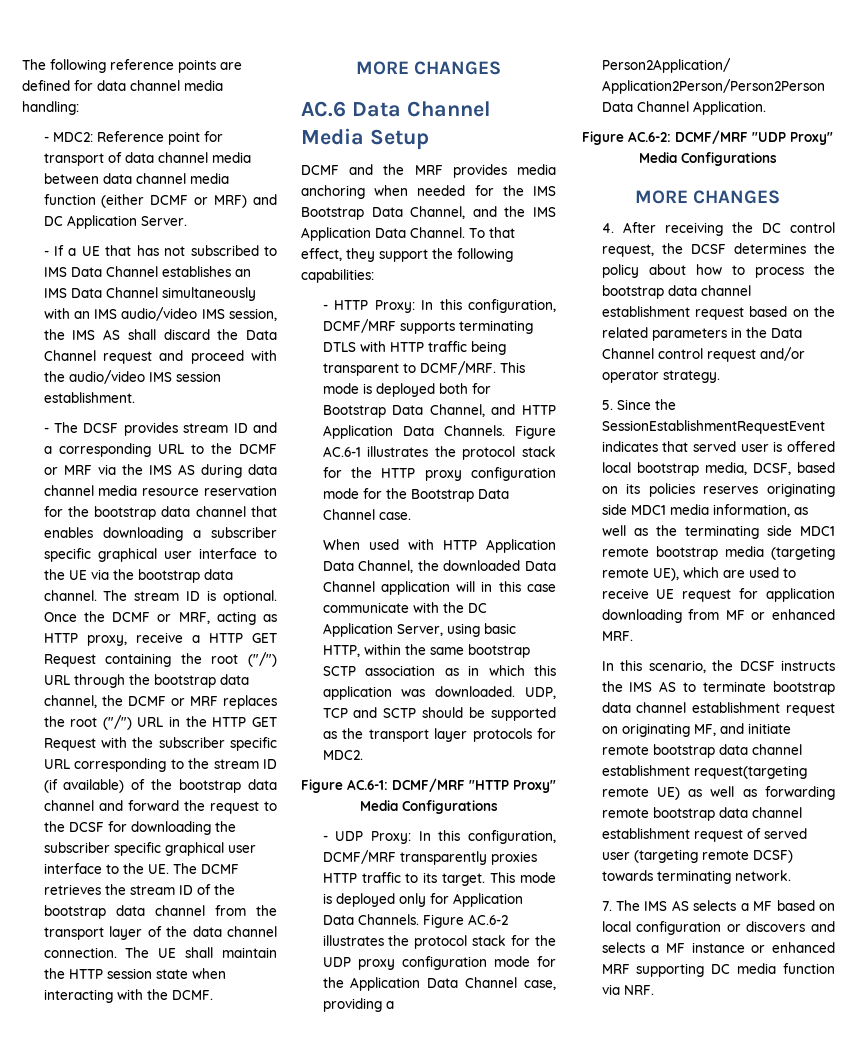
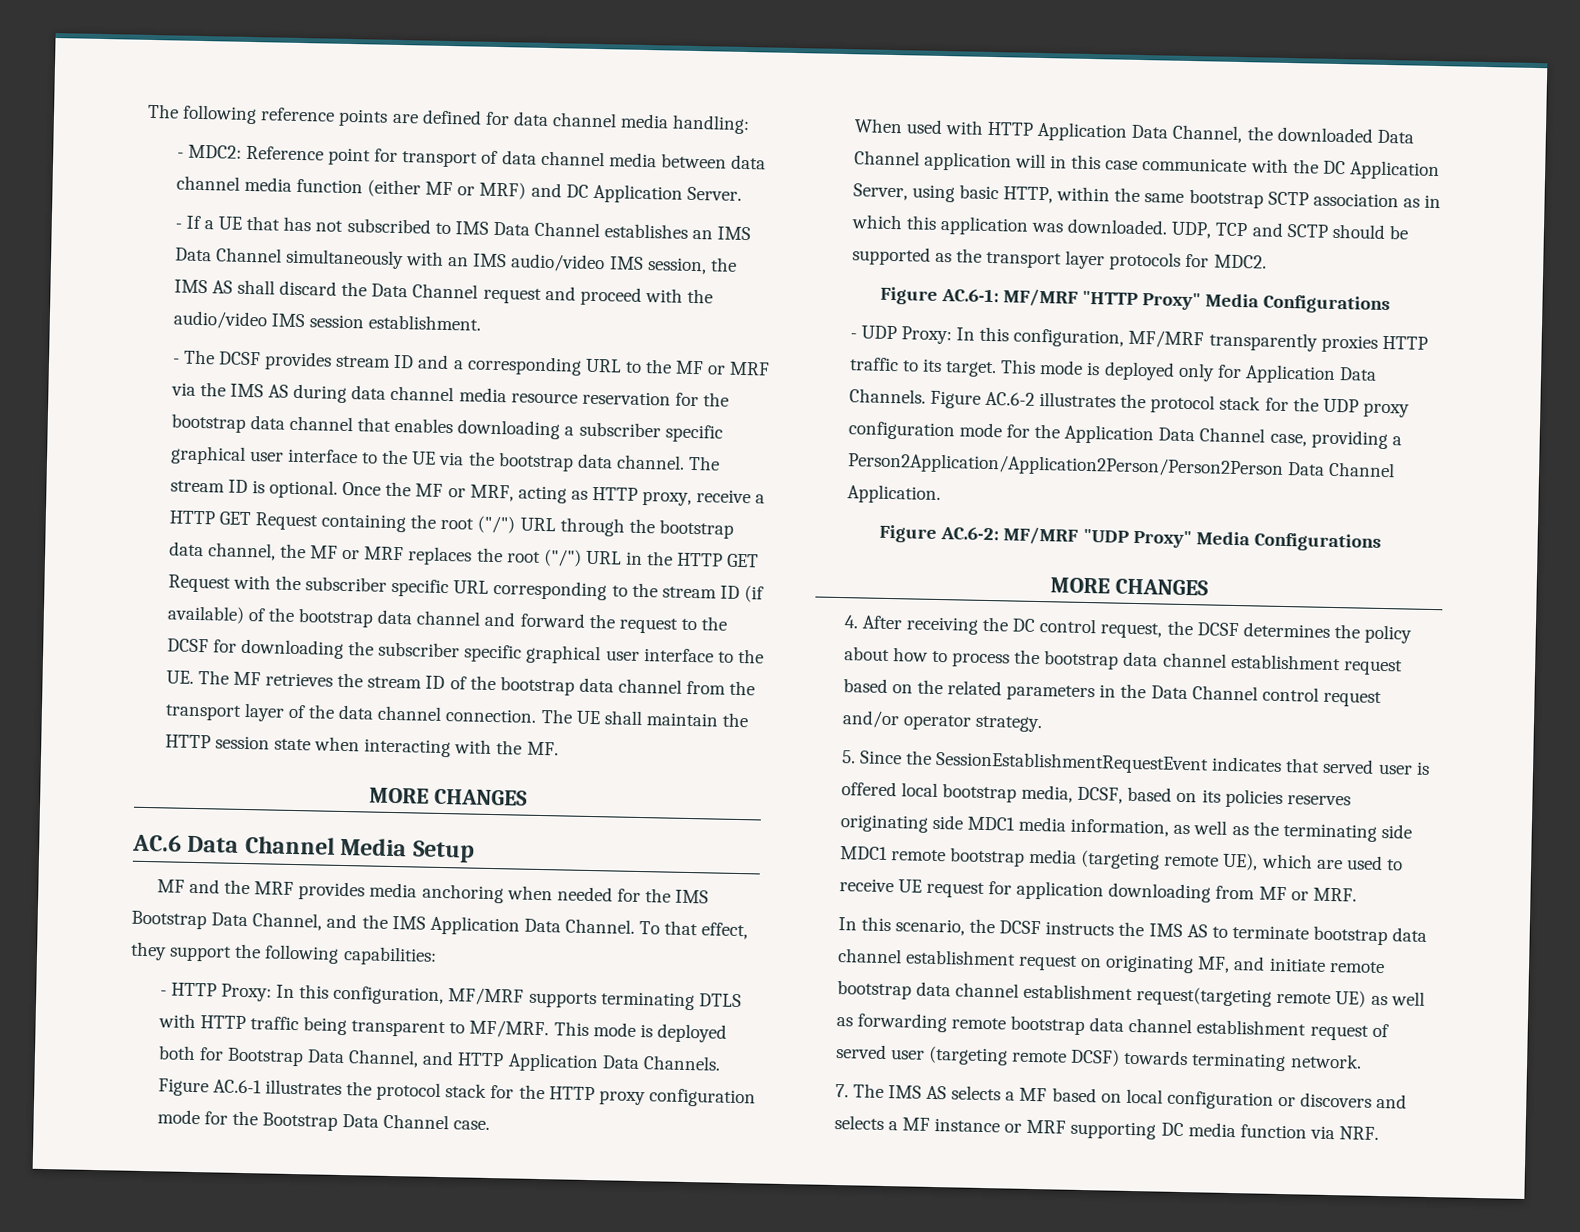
[150,195,189,205] DCMF -> [425,181,454,196] MF
[239,444,277,454] DCMF -> [675,360,705,375] MF
[112,612,151,622] DCMF -> [415,483,444,497] MF
[127,696,166,706] DCMF -> [309,545,338,559] MF
[200,864,239,874] DCMF -> [232,671,261,686] MF
[171,990,213,1000] DCMF. -> [526,741,559,756] MF.
[301,165,339,175] DCMF -> [156,879,185,893] MF
[322,319,396,333] DCMF/MRF -> [448,987,525,1006] MF/MRF
[419,361,496,375] DCMF/MRF. -> [469,1019,550,1039] MF/MRF.
[392,778,465,792] DCMF/MRF -> [1002,288,1078,307] MF/MRF
[322,850,396,864] DCMF/MRF -> [1128,329,1205,349] MF/MRF
[675,130,748,144] DCMF/MRF -> [1003,526,1079,545] MF/MRF
[772,609,835,620] enhanced -> (1309, 896) none
[772,942,835,953] enhanced -> (1023, 1128) none

